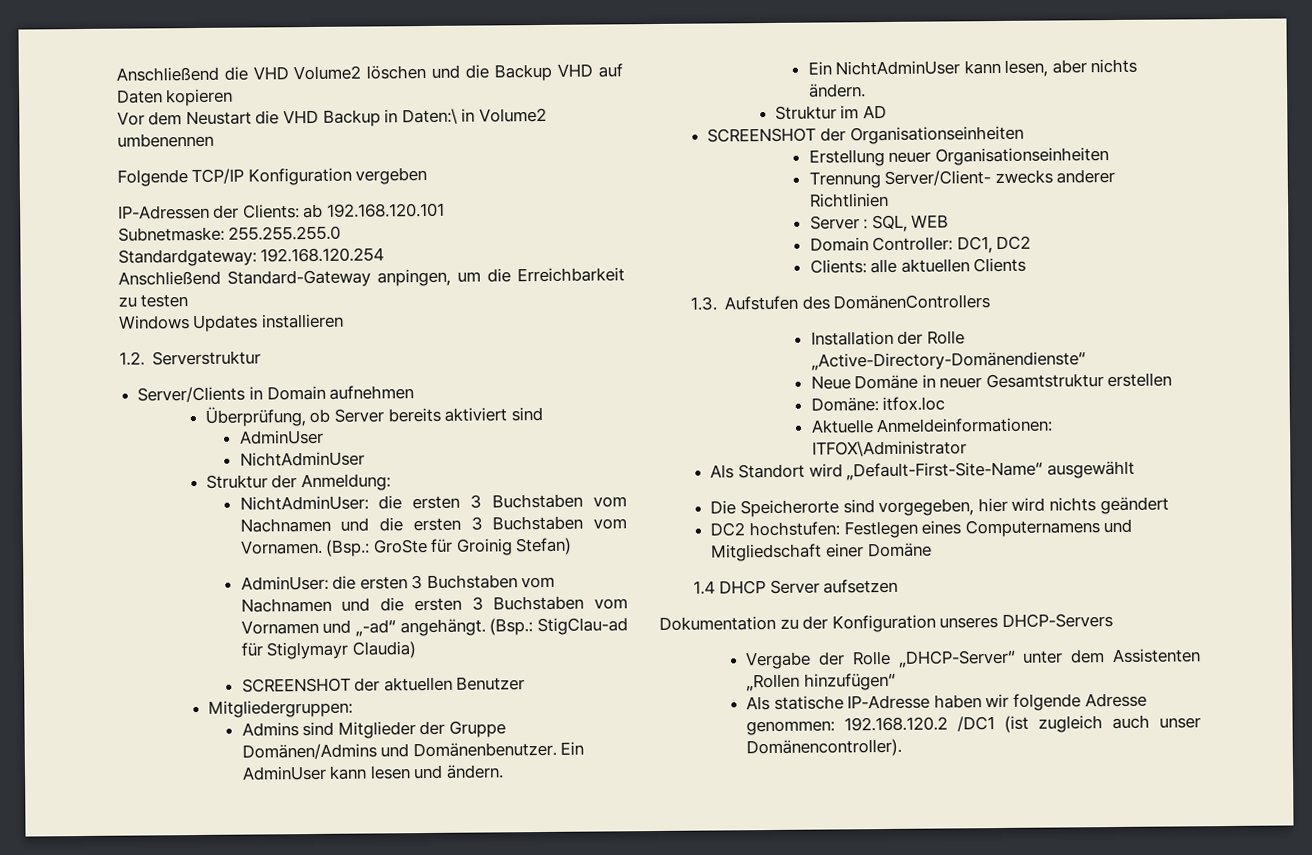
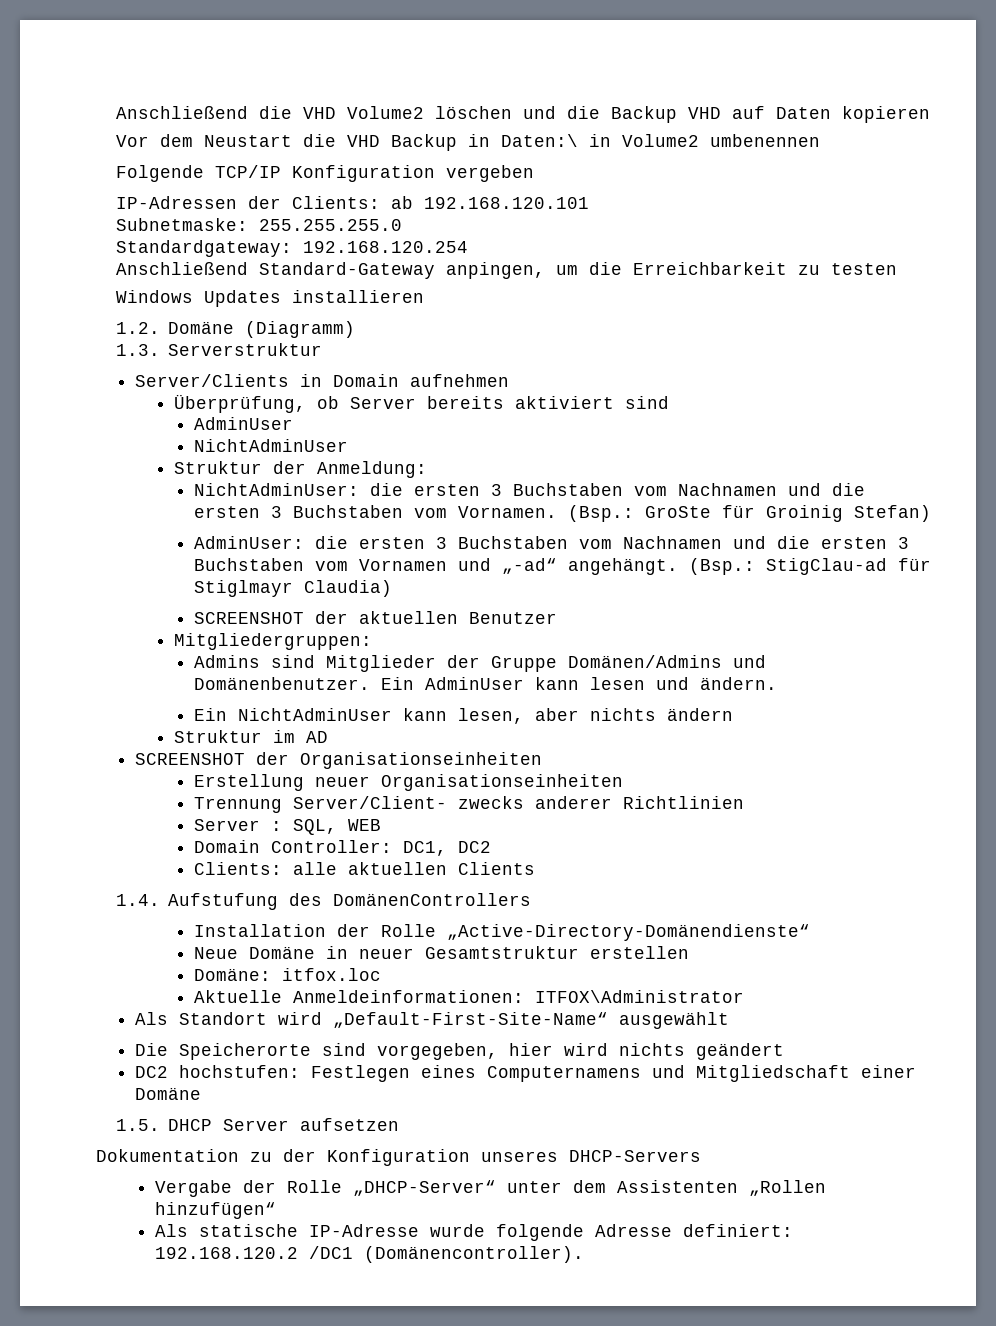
(145, 358) none -> [168,321,356,338] [115,344,160,356] Domäne (Diagramm) // 1.3.
[266,641,350,660] Stiglymayr -> [193,580,293,597] Stiglmayr
[808,83,866,98] ändern. -> [666,708,733,721] ändern
[689,295,799,311] 1.3. Aufstufen -> [115,893,279,910] 1.4. Aufstufung
[692,580,716,595] 1.4 -> [115,1119,160,1131] 1.5.
[933,693,1010,709] haben wir -> [429,1224,485,1237] wurde
[746,720,836,736] genommen: -> [682,1224,793,1237] definiert:
[1004,714,1201,733] [746,738,903,758] (ist zugleich auch unser Domänencontroller). -> [363,1246,584,1263] (Domänencontroller).

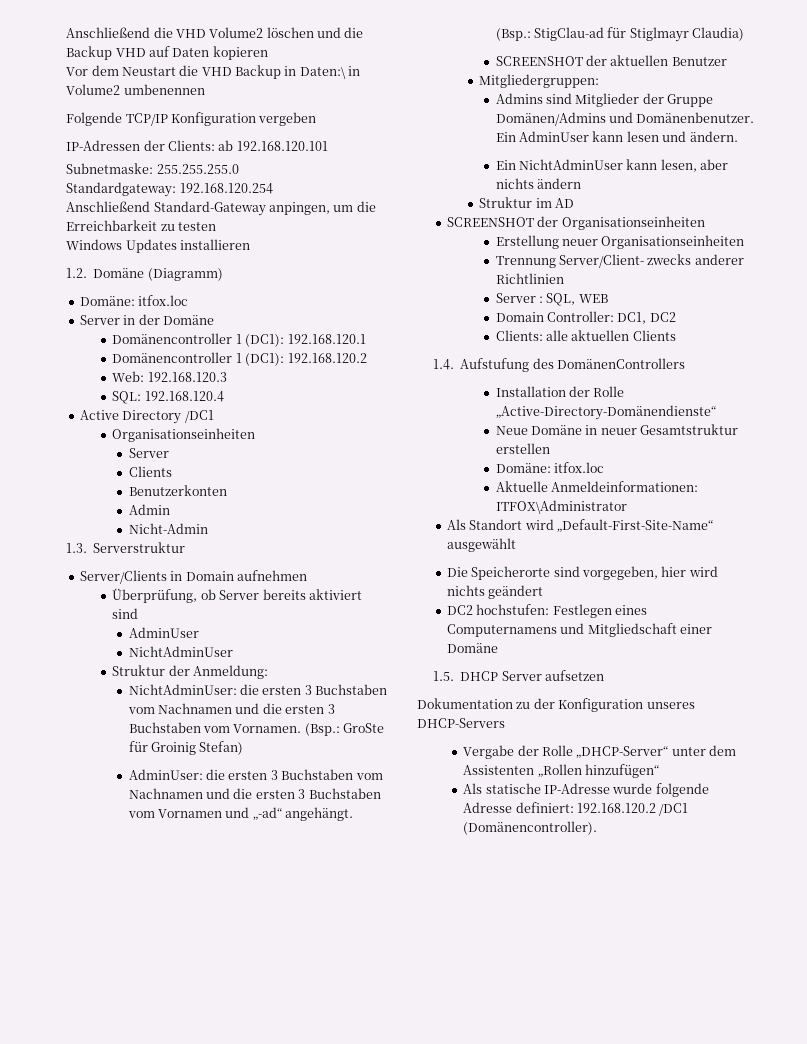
(356, 329) none -> [79,295,189,306] [79,314,215,325] [112,333,366,347] [112,352,367,366] [112,371,227,382] [112,391,224,404] [79,410,214,424] [112,428,256,442] [128,448,169,458] [128,466,172,477] [128,485,227,496] [128,504,170,515] [128,523,208,534] // Domäne: itfox.loc // Server in der Domäne // Domänencontroller 1 (DC1): 192.168.120.1 // Domänencontroller 1 (DC1): 192.168.120.2 // Web: 192.168.120.3 // SQL: 192.168.120.4 // Active Directory /DC1 // Organisationseinheiten // Server // Clients // Benutzerkonten // Admin // Nicht-Admin

